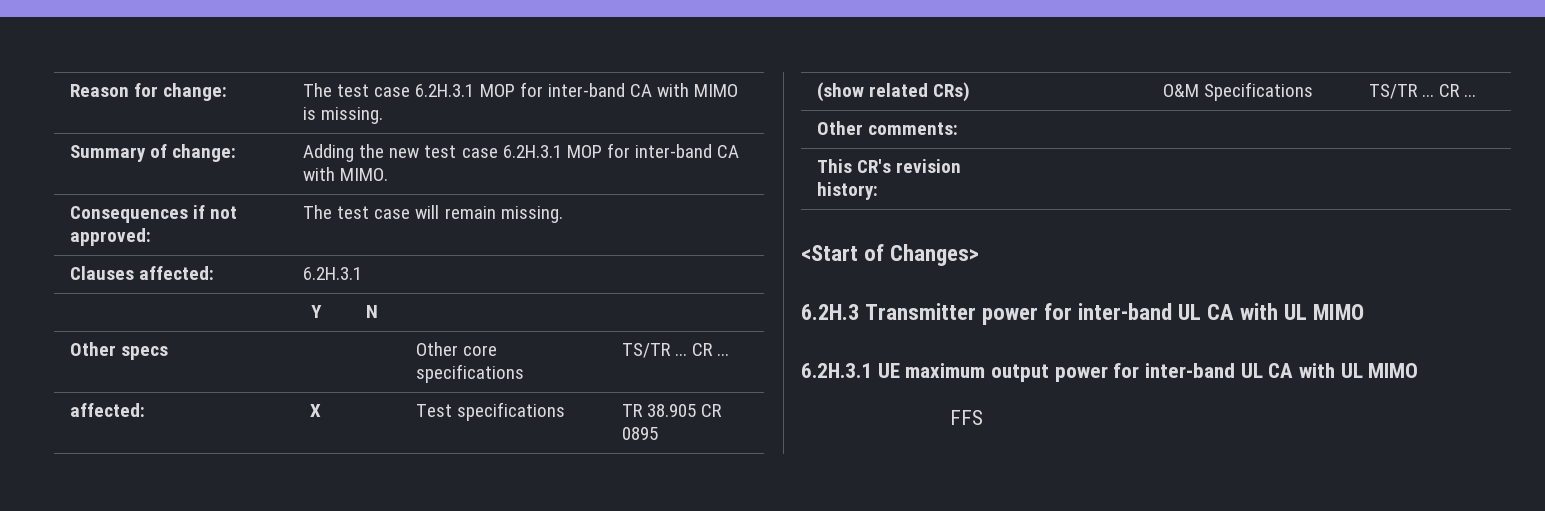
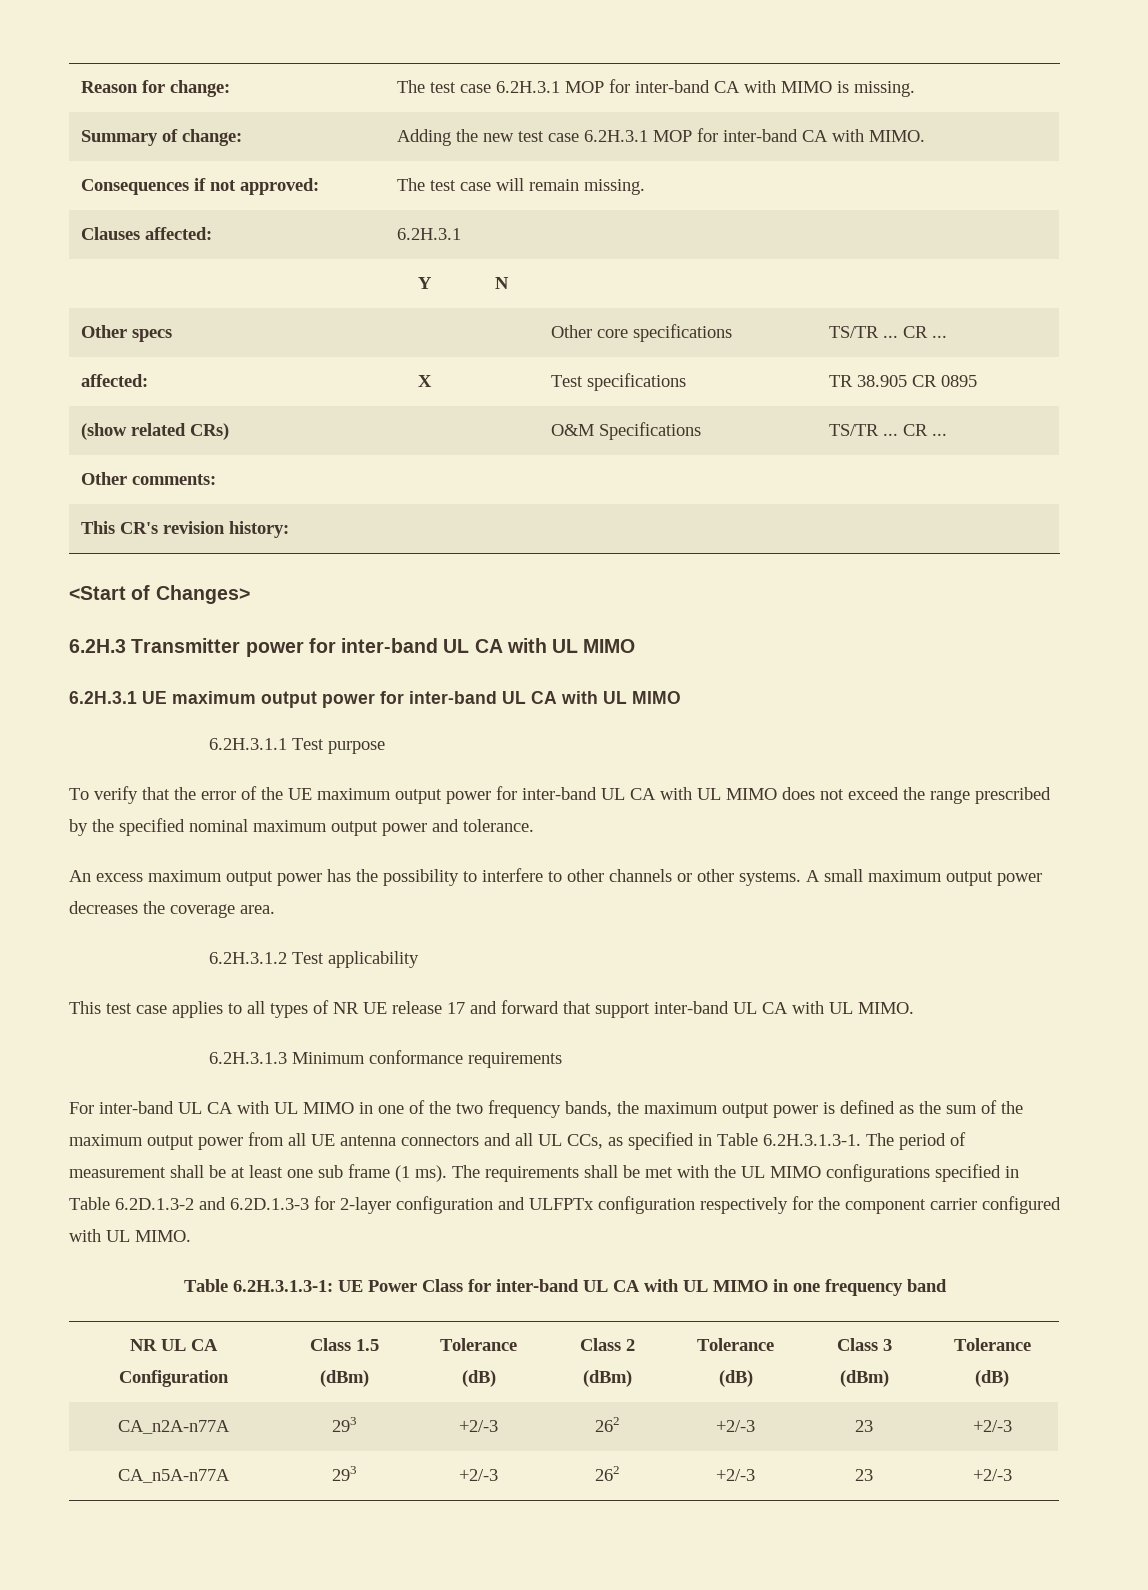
[949,410,983,425] FFS -> [209,738,386,754] [69,786,1051,804] [69,818,534,836] [69,868,1042,886] [69,901,275,918] [209,951,420,968] [69,1000,914,1018] [209,1050,563,1068] [69,1100,1023,1118] [69,1132,966,1150] [69,1164,1019,1182] [69,1196,1061,1214] [69,1229,191,1242] [183,1279,947,1296] [129,1339,218,1351] [118,1370,229,1387] [309,1338,379,1351] [319,1370,369,1387] [440,1338,517,1351] [461,1370,496,1387] [579,1338,635,1351] [582,1370,632,1387] [697,1338,774,1351] [718,1370,753,1387] [836,1338,892,1351] [839,1370,889,1387] [953,1338,1031,1351] [975,1370,1009,1387] [117,1420,230,1434] [331,1417,357,1432] [459,1420,498,1432] [594,1417,620,1432] [716,1420,755,1432] [855,1420,873,1432] [972,1420,1012,1432] [117,1469,230,1483] [331,1466,357,1481] [459,1469,498,1481] [594,1466,620,1481] [716,1469,755,1481] [855,1469,873,1481] [972,1469,1012,1481] 6.2H.3.1.1 Test purpose // To verify that the error of the UE maximum output power for inter-band UL CA with UL MIMO does not exceed the range prescribed by the specified nominal maximum output power and tolerance. // An excess maximum output power has the possibility to interfere to other channels or other systems. A small maximum output power decreases the coverage area. // 6.2H.3.1.2 Test applicability // This test case applies to all types of NR UE release 17 and forward that support inter-band UL CA with UL MIMO. // 6.2H.3.1.3 Minimum conformance requirements // For inter-band UL CA with UL MIMO in one of the two frequency bands, the maximum output power is defined as the sum of the maximum output power from all UE antenna connectors and all UL CCs, as specified in Table 6.2H.3.1.3-1. The period of measurement shall be at least one sub frame (1 ms). The requirements shall be met with the UL MIMO configurations specified in Table 6.2D.1.3-2 and 6.2D.1.3-3 for 2-layer configuration and ULFPTx configuration respectively for the component carrier configured with UL MIMO. // Table 6.2H.3.1.3-1: UE Power Class for inter-band UL CA with UL MIMO in one frequency band // NR UL CA Configuration | Class 1.5 (dBm) | Tolerance (dB) | Class 2 (dBm) | Tolerance (dB) | Class 3 (dBm) | Tolerance (dB) // CA_n2A-n77A | 293 | +2/-3 | 262 | +2/-3 | 23 | +2/-3 // CA_n5A-n77A | 293 | +2/-3 | 262 | +2/-3 | 23 | +2/-3

